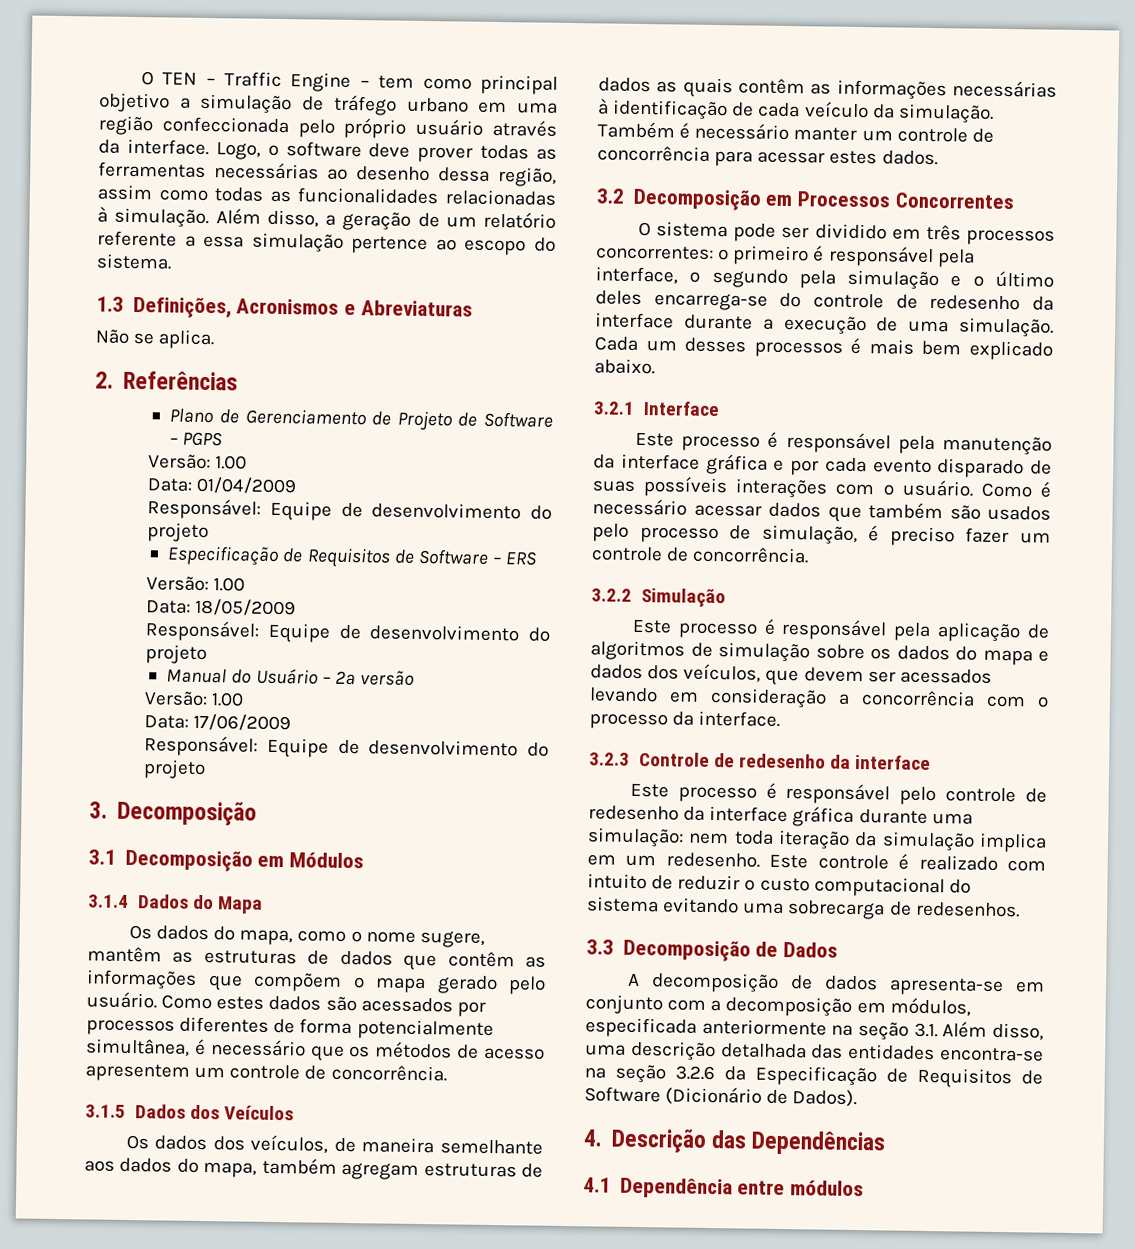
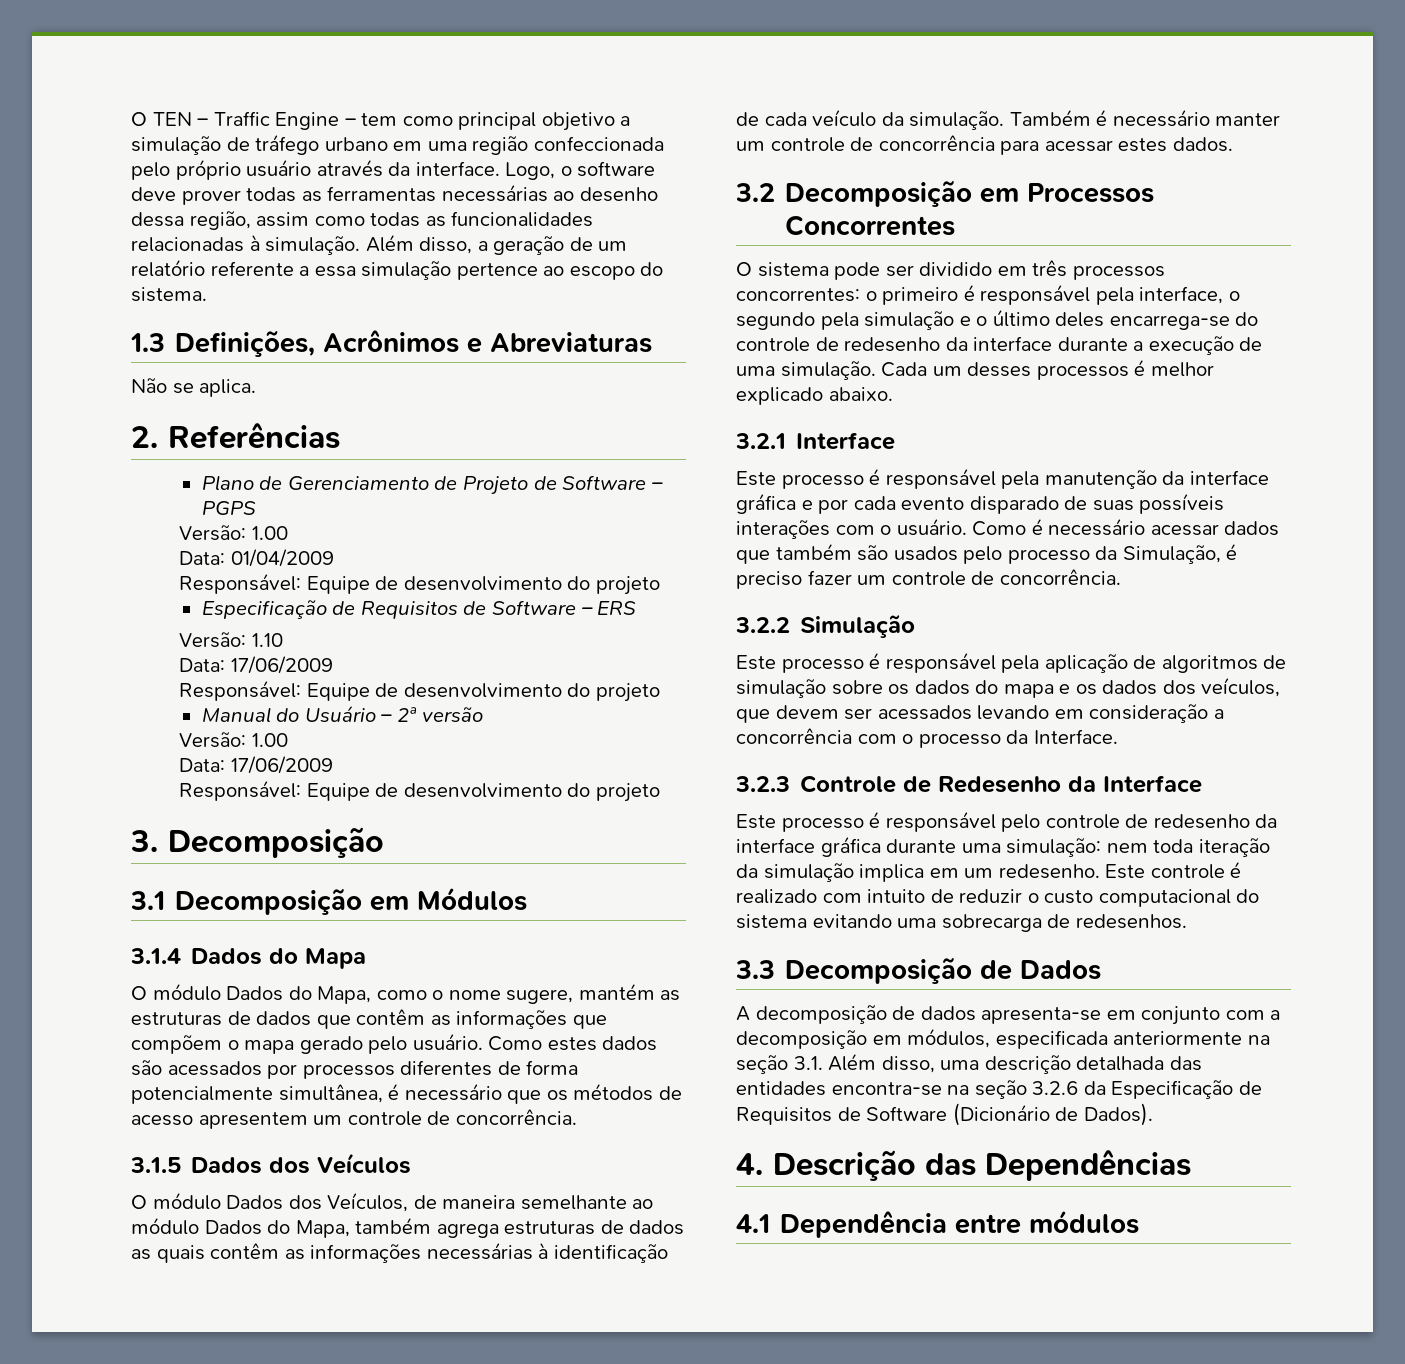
[236,298,340,315] Acronismos -> [323,330,460,353] Acrônimos
[213,577,246,592] [146,598,297,617] 1.00 // Data: 18/05/2009 -> [251,633,283,647] [179,656,333,674] 1.10 // Data: 17/06/2009
[128,924,294,946] Os dados do mapa, -> [131,983,372,1004] O módulo Dados do Mapa,
[87,946,162,963] mantêm -> [578,983,655,1000] mantém
[125,1134,543,1155] [84,1157,420,1181] Os dados dos veículos, de maneira semelhante aos dados do mapa, também agregam -> [131,1192,654,1212] [131,1217,499,1238] O módulo Dados dos Veículos, de maneira semelhante ao módulo Dados do Mapa, também agrega
[868,339,962,356] mais bem -> [1150,362,1214,377] melhor
[729,524,858,545] de simulação, -> [1095,545,1221,564] da Simulação,
(1049, 656) none -> [1075,684,1097,695] os
[698,710,781,727] interface. -> [1033,729,1118,744] Interface.
[738,753,932,771] redesenho da interface -> [938,775,1203,793] Redesenho da Interface

